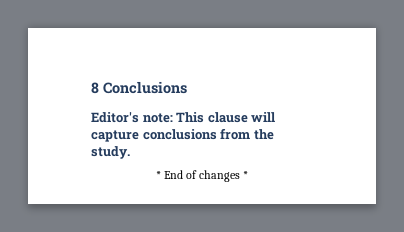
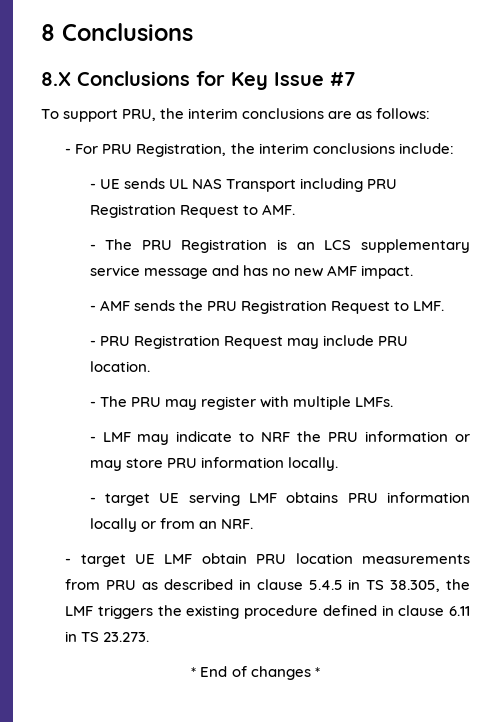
[91,112,276,123] [91,128,274,142] [91,146,130,159] Editor's note: This clause will capture conclusions from the study. -> [41,71,355,90] [41,108,431,122] [65,143,454,157] [89,178,397,192] [89,204,295,218] [89,239,470,253] [89,265,413,279] [89,300,445,314] [89,335,408,349] [89,361,150,372] [89,396,393,410] [89,431,470,445] [89,457,338,471] [89,492,471,506] [89,518,253,532] [65,553,470,567] [65,579,471,592] [65,605,471,619] [65,631,150,642] 8.X Conclusions for Key Issue #7 // To support PRU, the interim conclusions are as follows: // - For PRU Registration, the interim conclusions include: // - UE sends UL NAS Transport including PRU Registration Request to AMF. // - The PRU Registration is an LCS supplementary service message and has no new AMF impact. // - AMF sends the PRU Registration Request to LMF. // - PRU Registration Request may include PRU location. // - The PRU may register with multiple LMFs. // - LMF may indicate to NRF the PRU information or may store PRU information locally. // - target UE serving LMF obtains PRU information locally or from an NRF. // - target UE LMF obtain PRU location measurements from PRU as described in clause 5.4.5 in TS 38.305, the LMF triggers the existing procedure defined in clause 6.11 in TS 23.273.

